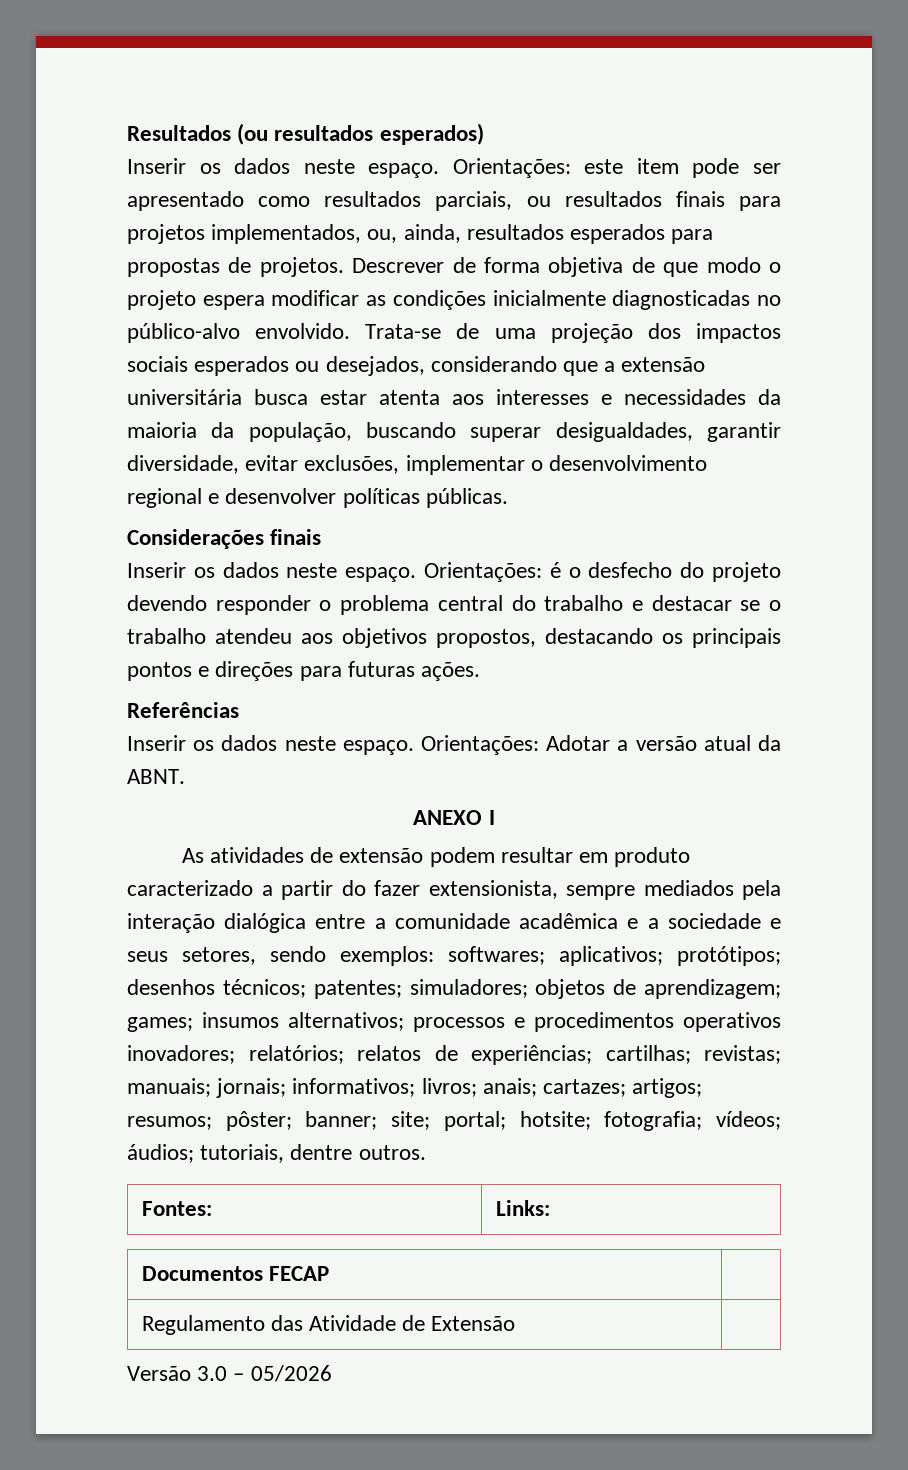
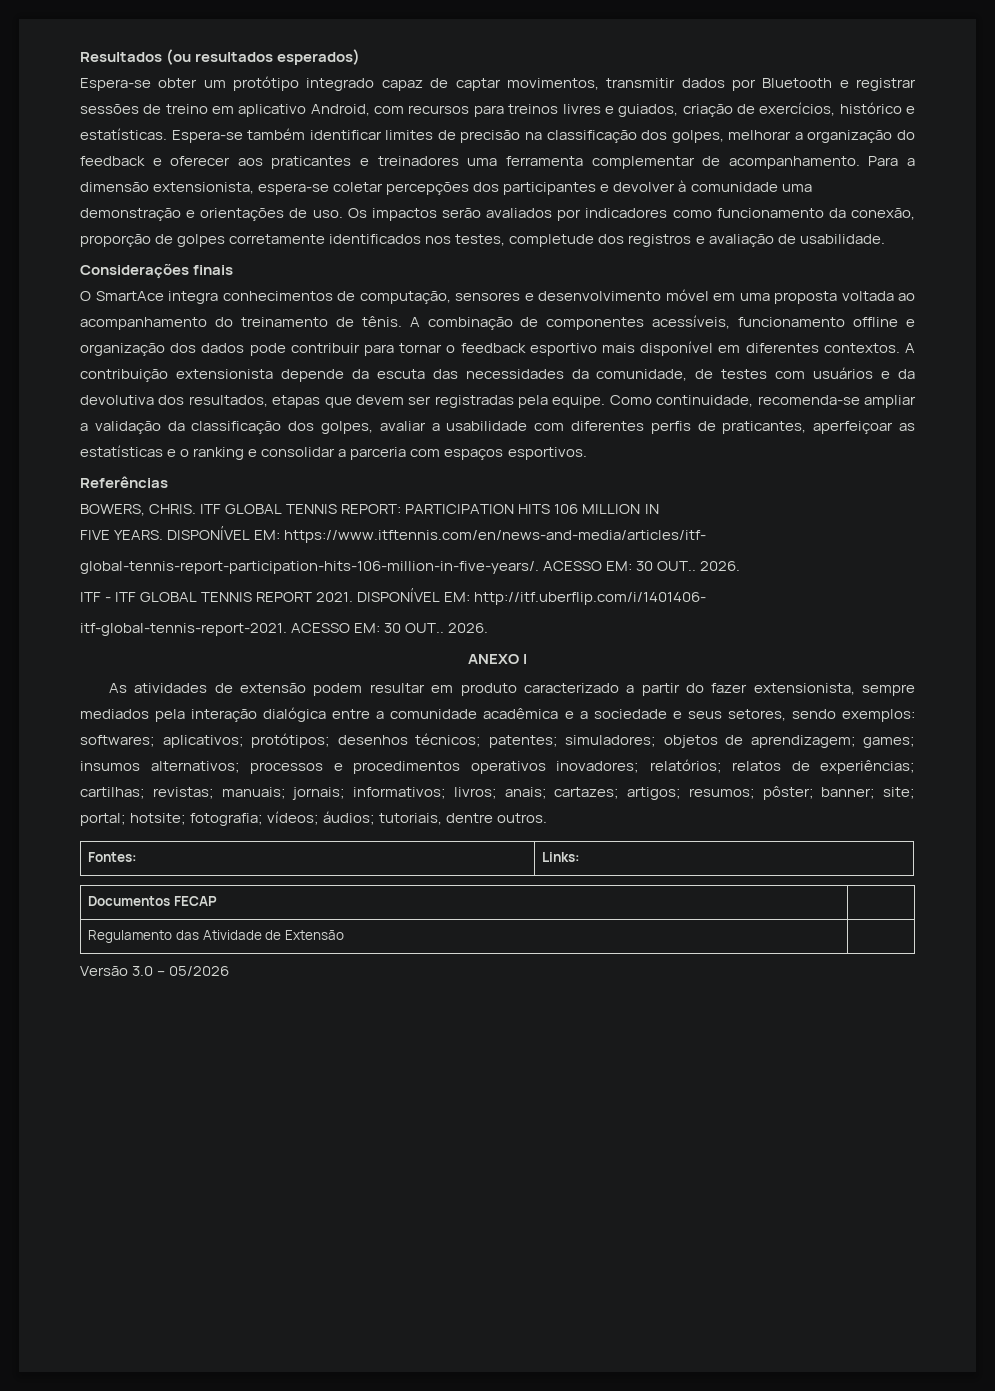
[127,158,781,178] [127,191,781,211] [127,224,714,244] [127,257,781,277] [127,290,781,310] [127,323,781,343] [127,356,706,376] [127,389,781,405] [127,422,781,442] [127,455,708,475] [127,488,508,508] [127,529,322,549] [127,562,781,582] [127,595,781,615] [127,628,781,648] [127,661,481,681] [127,702,239,718] [127,735,781,755] [127,769,185,784] Inserir os dados neste espaço. Orientações: este item pode ser apresentado como resultados parciais, ou resultados finais para projetos implementados, ou, ainda, resultados esperados para propostas de projetos. Descrever de forma objetiva de que modo o projeto espera modificar as condições inicialmente diagnosticadas no público-alvo envolvido. Trata-se de uma projeção dos impactos sociais esperados ou desejados, considerando que a extensão universitária busca estar atenta aos interesses e necessidades da maioria da população, buscando superar desigualdades, garantir diversidade, evitar exclusões, implementar o desenvolvimento regional e desenvolver políticas públicas. // Considerações finais // Inserir os dados neste espaço. Orientações: é o desfecho do projeto devendo responder o problema central do trabalho e destacar se o trabalho atendeu aos objetivos propostos, destacando os principais pontos e direções para futuras ações. // Referências // Inserir os dados neste espaço. Orientações: Adotar a versão atual da ABNT. -> [80,76,917,91] [80,102,916,117] [80,128,915,143] [80,156,916,169] [80,180,812,195] [80,208,915,221] [80,234,885,247] [80,264,234,278] [80,289,915,304] [80,315,915,330] [80,341,916,356] [80,367,916,382] [80,395,916,408] [80,421,915,434] [80,445,587,460] [80,476,168,488] [80,504,659,516] [80,526,707,543] [80,561,741,574] [80,588,707,605] [80,623,489,636] Espera-se obter um protótipo integrado capaz de captar movimentos, transmitir dados por Bluetooth e registrar sessões de treino em aplicativo Android, com recursos para treinos livres e guiados, criação de exercícios, histórico e estatísticas. Espera-se também identificar limites de precisão na classificação dos golpes, melhorar a organização do feedback e oferecer aos praticantes e treinadores uma ferramenta complementar de acompanhamento. Para a dimensão extensionista, espera-se coletar percepções dos participantes e devolver à comunidade uma demonstração e orientações de uso. Os impactos serão avaliados por indicadores como funcionamento da conexão, proporção de golpes corretamente identificados nos testes, completude dos registros e avaliação de usabilidade. // Considerações finais // O SmartAce integra conhecimentos de computação, sensores e desenvolvimento móvel em uma proposta voltada ao acompanhamento do treinamento de tênis. A combinação de componentes acessíveis, funcionamento offline e organização dos dados pode contribuir para tornar o feedback esportivo mais disponível em diferentes contextos. A contribuição extensionista depende da escuta das necessidades da comunidade, de testes com usuários e da devolutiva dos resultados, etapas que devem ser registradas pela equipe. Como continuidade, recomenda-se ampliar a validação da classificação dos golpes, avaliar a usabilidade com diferentes perfis de praticantes, aperfeiçoar as estatísticas e o ranking e consolidar a parceria com espaços esportivos. // Referências // BOWERS, CHRIS. ITF GLOBAL TENNIS REPORT: PARTICIPATION HITS 106 MILLION IN // FIVE YEARS. DISPONÍVEL EM: https://www.itftennis.com/en/news-and-media/articles/itf- // global-tennis-report-participation-hits-106-million-in-five-years/. ACESSO EM: 30 OUT.. 2026. // ITF - ITF GLOBAL TENNIS REPORT 2021. DISPONÍVEL EM: http://itf.uberflip.com/i/1401406- // itf-global-tennis-report-2021. ACESSO EM: 30 OUT.. 2026.

